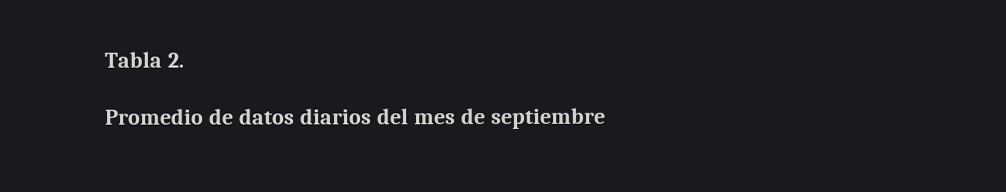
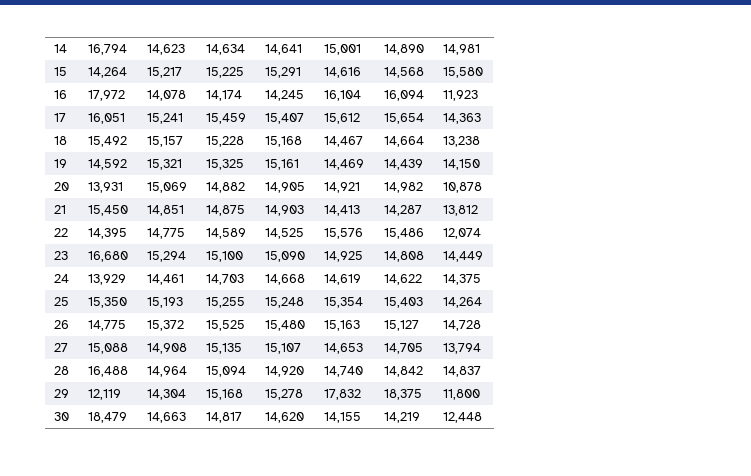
[104,51,184,68] [105,107,606,130] Tabla 2. // Promedio de datos diarios del mes de septiembre -> [54,44,68,53] [88,44,128,55] [147,44,186,55] [206,44,246,55] [265,44,303,55] [324,44,362,55] [384,44,425,55] [443,44,481,55] [54,67,68,76] [88,67,128,78] [147,67,183,78] [206,67,245,78] [265,67,302,78] [324,67,362,78] [384,67,425,78] [443,67,484,78] [54,90,68,99] [88,90,126,101] [147,90,187,101] [206,90,243,101] [265,90,305,101] [324,90,362,101] [384,90,425,101] [443,90,479,101] [54,113,67,122] [88,113,126,124] [147,113,184,124] [206,113,247,124] [265,113,305,124] [324,113,361,124] [384,113,425,124] [443,113,482,124] [54,136,68,145] [88,136,128,147] [147,136,184,147] [206,136,245,147] [265,136,303,147] [324,136,364,147] [384,136,425,147] [443,136,481,147] [54,159,68,168] [88,159,128,170] [147,159,183,170] [206,159,245,170] [265,159,300,170] [324,159,365,170] [384,159,424,170] [443,159,481,170] [54,182,70,191] [88,182,124,193] [147,182,188,193] [206,182,246,193] [265,182,306,193] [324,182,361,193] [384,182,424,193] [443,182,483,193] [54,205,67,214] [88,205,129,216] [147,205,185,216] [206,205,246,216] [265,205,305,216] [324,205,361,216] [384,205,423,216] [443,205,479,216] [54,228,69,237] [88,228,128,239] [147,228,186,239] [206,228,247,239] [265,228,305,239] [324,228,364,239] [384,228,425,239] [443,228,482,239] [54,251,69,260] [88,251,129,262] [147,251,187,262] [206,251,244,262] [265,251,306,262] [324,251,364,262] [384,251,425,262] [443,251,484,262] [54,274,70,283] [88,274,127,285] [147,274,185,285] [206,274,245,285] [265,274,306,285] [324,274,362,285] [384,274,423,285] [443,274,482,285] [54,297,70,306] [88,297,128,308] [147,297,184,308] [206,297,246,308] [265,297,305,308] [324,297,364,308] [384,297,424,308] [443,297,483,308] [54,320,70,329] [88,320,127,331] [147,320,185,331] [206,320,246,331] [265,320,306,331] [324,320,361,331] [384,320,420,331] [443,320,482,331] [54,343,69,352] [88,343,129,354] [147,343,188,354] [206,343,243,354] [265,343,302,354] [324,343,364,354] [384,343,424,354] [443,343,482,354] [54,366,70,375] [88,366,129,377] [147,366,188,377] [206,366,247,377] [265,366,305,377] [324,366,364,377] [384,366,424,377] [443,366,482,377] [54,389,70,398] [88,389,122,400] [147,389,187,400] [206,389,244,400] [265,389,304,400] [324,389,362,400] [384,389,423,400] [443,389,481,400] [54,412,70,421] [88,412,128,423] [147,412,187,423] [206,412,243,423] [265,412,305,423] [324,412,362,423] [384,412,421,423] [443,412,483,423] 14 | 16,794 | 14,623 | 14,634 | 14,641 | 15,001 | 14,890 | 14,981 // 15 | 14,264 | 15,217 | 15,225 | 15,291 | 14,616 | 14,568 | 15,580 // 16 | 17,972 | 14,078 | 14,174 | 14,245 | 16,104 | 16,094 | 11,923 // 17 | 16,051 | 15,241 | 15,459 | 15,407 | 15,612 | 15,654 | 14,363 // 18 | 15,492 | 15,157 | 15,228 | 15,168 | 14,467 | 14,664 | 13,238 // 19 | 14,592 | 15,321 | 15,325 | 15,161 | 14,469 | 14,439 | 14,150 // 20 | 13,931 | 15,069 | 14,882 | 14,905 | 14,921 | 14,982 | 10,878 // 21 | 15,450 | 14,851 | 14,875 | 14,903 | 14,413 | 14,287 | 13,812 // 22 | 14,395 | 14,775 | 14,589 | 14,525 | 15,576 | 15,486 | 12,074 // 23 | 16,680 | 15,294 | 15,100 | 15,090 | 14,925 | 14,808 | 14,449 // 24 | 13,929 | 14,461 | 14,703 | 14,668 | 14,619 | 14,622 | 14,375 // 25 | 15,350 | 15,193 | 15,255 | 15,248 | 15,354 | 15,403 | 14,264 // 26 | 14,775 | 15,372 | 15,525 | 15,480 | 15,163 | 15,127 | 14,728 // 27 | 15,088 | 14,908 | 15,135 | 15,107 | 14,653 | 14,705 | 13,794 // 28 | 16,488 | 14,964 | 15,094 | 14,920 | 14,740 | 14,842 | 14,837 // 29 | 12,119 | 14,304 | 15,168 | 15,278 | 17,832 | 18,375 | 11,800 // 30 | 18,479 | 14,663 | 14,817 | 14,620 | 14,155 | 14,219 | 12,448

